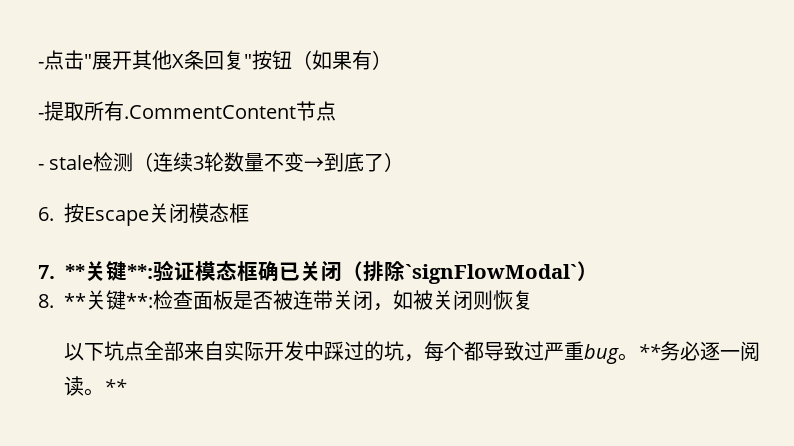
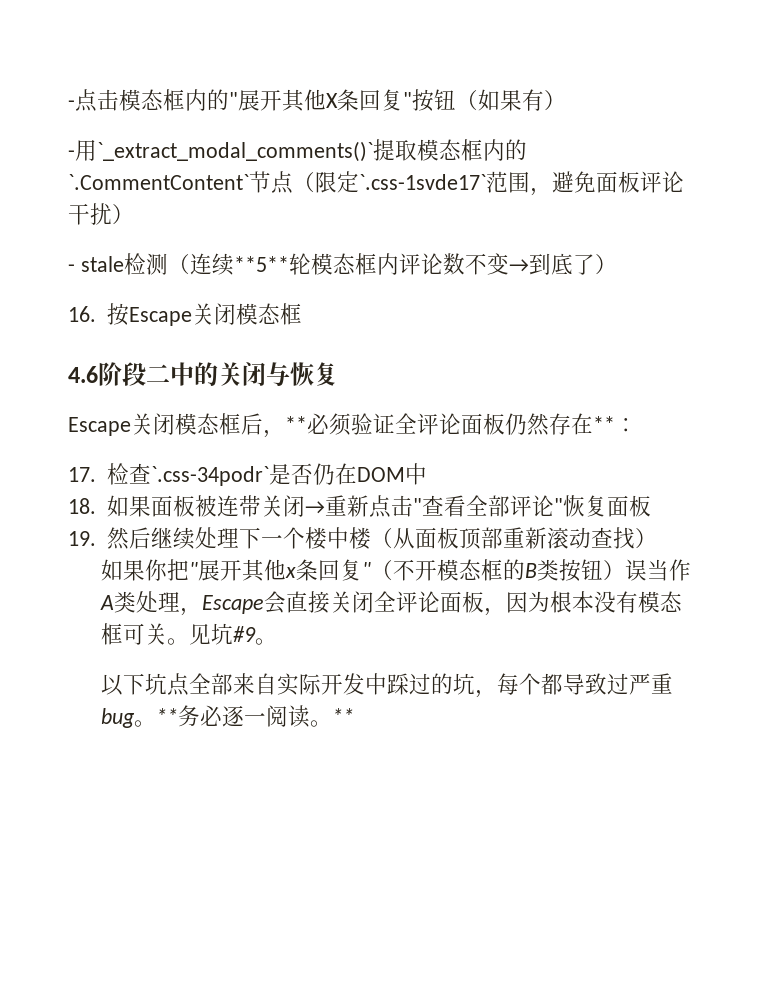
(84, 60) none -> [119,89,229,111] 模态框内的
[44,101,336,121] 提取所有.CommentContent节点 -> [75,139,527,162] [68,171,684,196] [68,203,134,225] 用`_extract_modal_comments()`提取模态框内的`.CommentContent`节点（限定`.css-1svde17`范围，避免面板评论干扰）
[193,152,265,172] 3轮数量 -> [233,253,465,275] **5**轮模态框内评论数
[38,207,54,221] 6. -> [68,306,96,322] 16.
[38,260,598,284] [38,290,533,311] 7. **关键**:验证模态框确已关闭（排除`signFlowModal`） // 8. **关键**:检查面板是否被连带关闭，如被关闭则恢复 -> [68,362,338,386] [68,413,637,438] [68,463,427,486] [68,495,651,518] [68,527,657,550] [100,559,691,582] [99,591,682,616] [100,623,277,645] 4.6阶段二中的关闭与恢复 // Escape关闭模态框后，**必须验证全评论面板仍然存在**： // 17.检查`.css-34podr`是否仍在DOM中 // 18.如果面板被连带关闭→重新点击"查看全部评论"恢复面板 // 19.然后继续处理下一个楼中楼（从面板顶部重新滚动查找） // 如果你把"展开其他x条回复"（不开模态框的B类按钮）误当作A类处理，Escape会直接关闭全评论面板，因为根本没有模态框可关。见坑#9。

